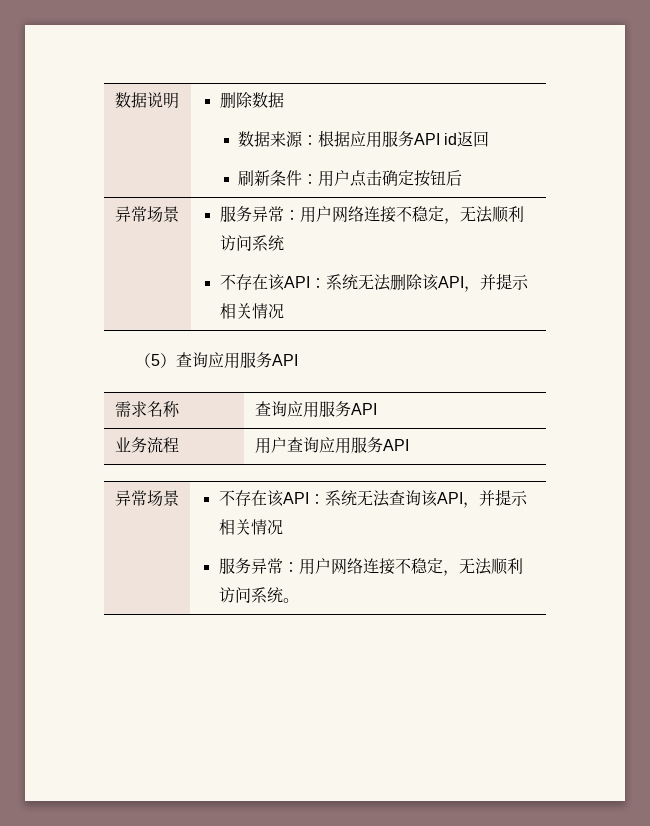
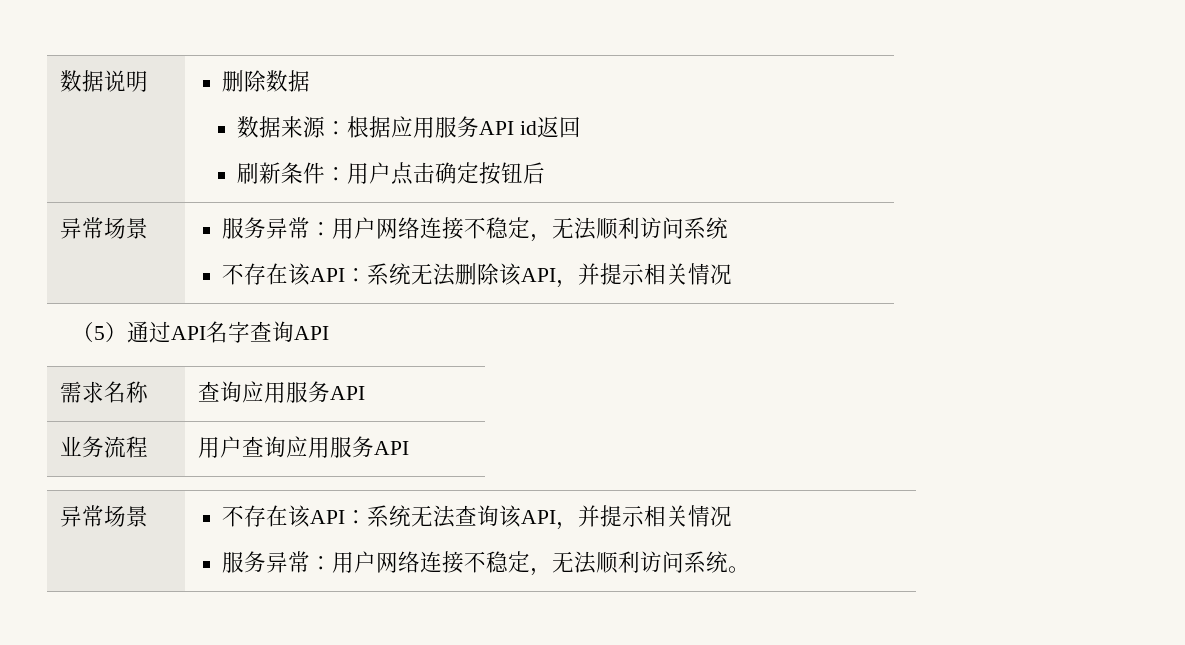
[175,352,272,369] 查询应用服务 -> [127,321,295,343] 通过API名字查询

